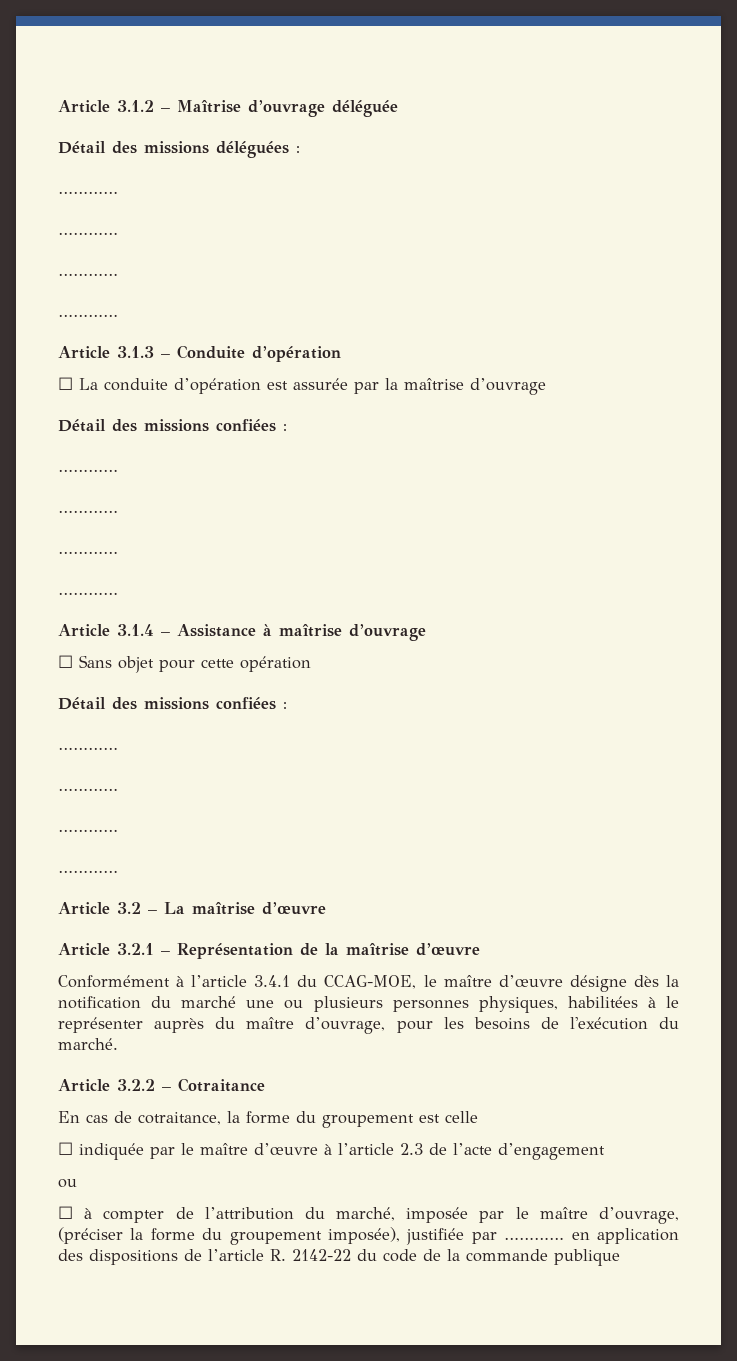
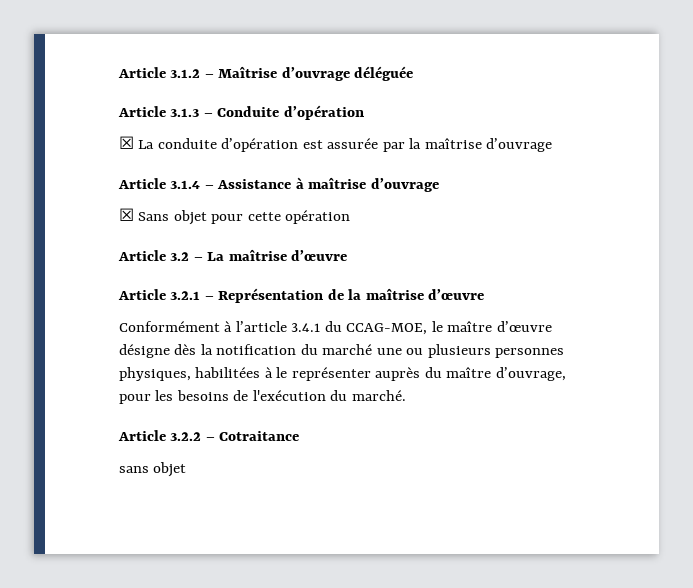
[58,141,300,158] [58,191,118,194] [58,232,118,235] [58,273,118,276] [58,314,118,317] // Détail des missions déléguées : // ………… // ………… // ………… // ………… -> (414, 73) none
[58,377,73,390] ☐ -> [119,136,134,149] ☒
[58,419,287,432] [58,469,118,472] [58,510,118,513] [58,551,118,554] [58,592,118,595] // Détail des missions confiées : // ………… // ………… // ………… // ………… -> (553, 145) none
[58,655,73,668] ☐ -> [119,208,134,221] ☒
[58,697,287,710] [58,747,118,750] [58,788,118,791] [58,829,118,832] [58,870,118,873] // Détail des missions confiées : // ………… // ………… // ………… // ………… -> (351, 217) none
[58,1111,478,1128] [58,1142,605,1160] [58,1179,77,1188] [58,1206,679,1224] [58,1227,679,1245] [58,1249,620,1266] En cas de cotraitance, la forme du groupement est celle // ☐ indiquée par le maître d’œuvre à l’article 2.3 de l’acte d’engagement // ou // ☐ à compter de l’attribution du marché, imposée par le maître d’ouvrage, (préciser la forme du groupement imposée), justifiée par ………… en application des dispositions de l’article R. 2142-22 du code de la commande publique -> [119,462,187,477] sans objet

